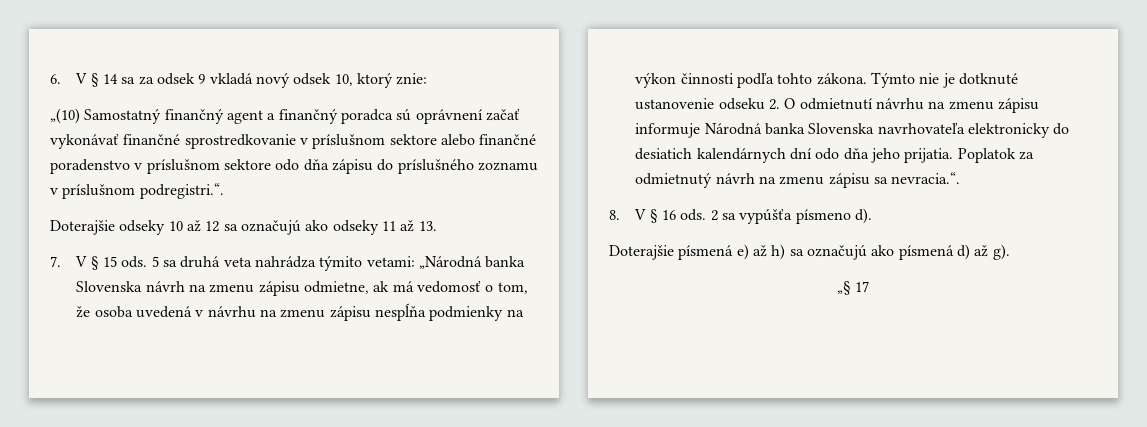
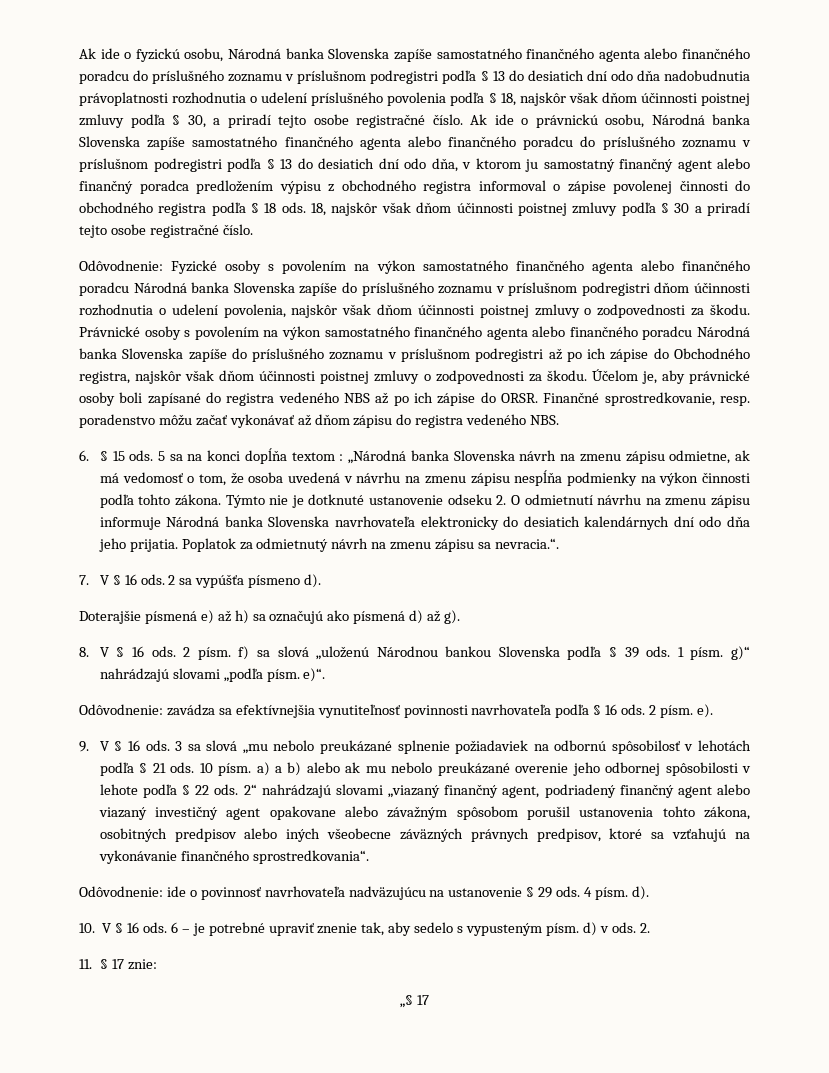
[50,73,428,88] [50,108,520,124] [50,134,537,149] [50,159,538,174] [50,183,224,199] [50,220,437,235] [50,256,88,267] 6. V § 14 sa za odsek 9 vkladá nový odsek 10, ktorý znie: // „(10) Samostatný finančný agent a finančný poradca sú oprávnení začať vykonávať finančné sprostredkovanie v príslušnom sektore alebo finančné poradenstvo v príslušnom sektore odo dňa zápisu do príslušného zoznamu v príslušnom podregistri.“. // Doterajšie odseky 10 až 12 sa označujú ako odseky 11 až 13. // 7. V -> [79,48,751,62] [79,70,751,84] [79,92,751,106] [79,114,750,128] [79,136,751,150] [79,158,750,172] [79,180,750,194] [79,202,751,216] [79,224,253,238] [79,260,750,274] [79,282,750,296] [79,304,750,318] [79,326,750,340] [79,348,751,362] [79,369,750,384] [79,392,750,406] [79,414,560,428] [79,450,89,461] Ak ide o fyzickú osobu, Národná banka Slovenska zapíše samostatného finančného agenta alebo finančného poradcu do príslušného zoznamu v príslušnom podregistri podľa § 13 do desiatich dní odo dňa nadobudnutia právoplatnosti rozhodnutia o udelení príslušného povolenia podľa § 18, najskôr však dňom účinnosti poistnej zmluvy podľa § 30, a priradí tejto osobe registračné číslo. Ak ide o právnickú osobu, Národná banka Slovenska zapíše samostatného finančného agenta alebo finančného poradcu do príslušného zoznamu v príslušnom podregistri podľa § 13 do desiatich dní odo dňa, v ktorom ju samostatný finančný agent alebo finančný poradca predložením výpisu z obchodného registra informoval o zápise povolenej činnosti do obchodného registra podľa § 18 ods. 18, najskôr však dňom účinnosti poistnej zmluvy podľa § 30 a priradí tejto osobe registračné číslo. // Odôvodnenie: Fyzické osoby s povolením na výkon samostatného finančného agenta alebo finančného poradcu Národná banka Slovenska zapíše do príslušného zoznamu v príslušnom podregistri dňom účinnosti rozhodnutia o udelení povolenia, najskôr však dňom účinnosti poistnej zmluvy o zodpovednosti za škodu. Právnické osoby s povolením na výkon samostatného finančného agenta alebo finančného poradcu Národná banka Slovenska zapíše do príslušného zoznamu v príslušnom podregistri až po ich zápise do Obchodného registra, najskôr však dňom účinnosti poistnej zmluvy o zodpovednosti za škodu. Účelom je, aby právnické osoby boli zapísané do registra vedeného NBS až po ich zápise do ORSR. Finančné sprostredkovanie, resp. poradenstvo môžu začať vykonávať až dňom zápisu do registra vedeného NBS. // 6.
[180,256,415,271] druhá veta nahrádza týmito vetami: -> [187,448,344,464] na konci dopĺňa textom :
[609,210,620,220] 8. -> [79,575,89,585] 7.
(1010, 252) none -> [79,646,750,660] [99,668,326,682] [79,704,713,718] [79,740,752,754] [99,762,751,776] [99,784,750,798] [98,806,750,820] [99,828,750,842] [98,850,369,864] [79,886,649,900] [79,922,650,936] [79,959,157,970] // 8. V § 16 ods. 2 písm. f) sa slová „uloženú Národnou bankou Slovenska podľa § 39 ods. 1 písm. g)“ nahrádzajú slovami „podľa písm. e)“. // Odôvodnenie: zavádza sa efektívnejšia vynutiteľnosť povinnosti navrhovateľa podľa § 16 ods. 2 písm. e). // 9. V § 16 ods. 3 sa slová „mu nebolo preukázané splnenie požiadaviek na odbornú spôsobilosť v lehotách podľa § 21 ods. 10 písm. a) a b) alebo ak mu nebolo preukázané overenie jeho odbornej spôsobilosti v lehote podľa § 22 ods. 2“ nahrádzajú slovami „viazaný finančný agent, podriadený finančný agent alebo viazaný investičný agent opakovane alebo závažným spôsobom porušil ustanovenia tohto zákona, osobitných predpisov alebo iných všeobecne záväzných právnych predpisov, ktoré sa vzťahujú na vykonávanie finančného sprostredkovania“. // Odôvodnenie: ide o povinnosť navrhovateľa nadväzujúcu na ustanovenie § 29 ods. 4 písm. d). // 10. V § 16 ods. 6 – je potrebné upraviť znenie tak, aby sedelo s vypusteným písm. d) v ods. 2. // 11. § 17 znie:

